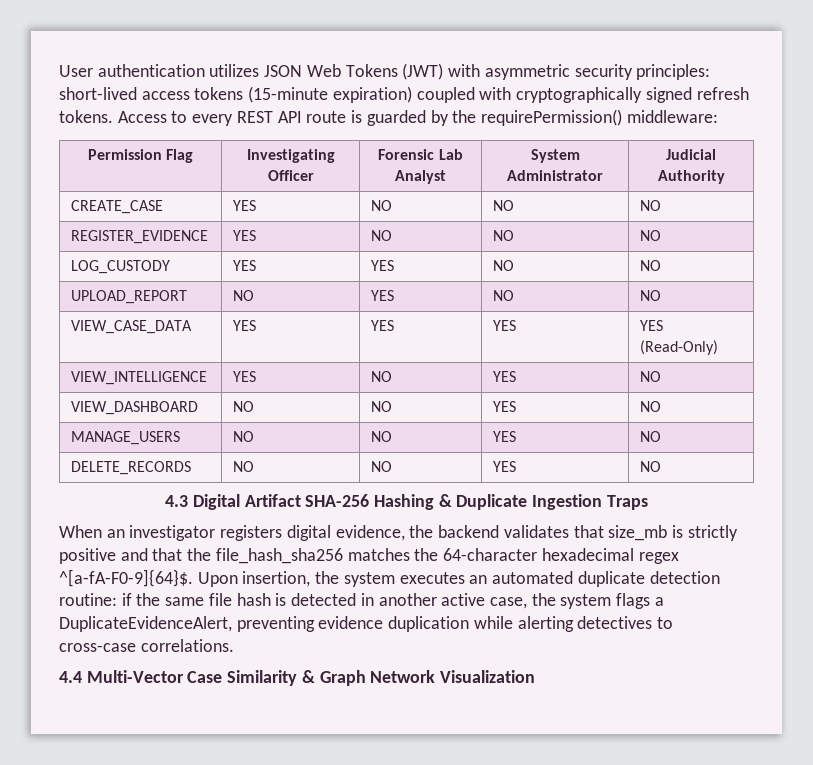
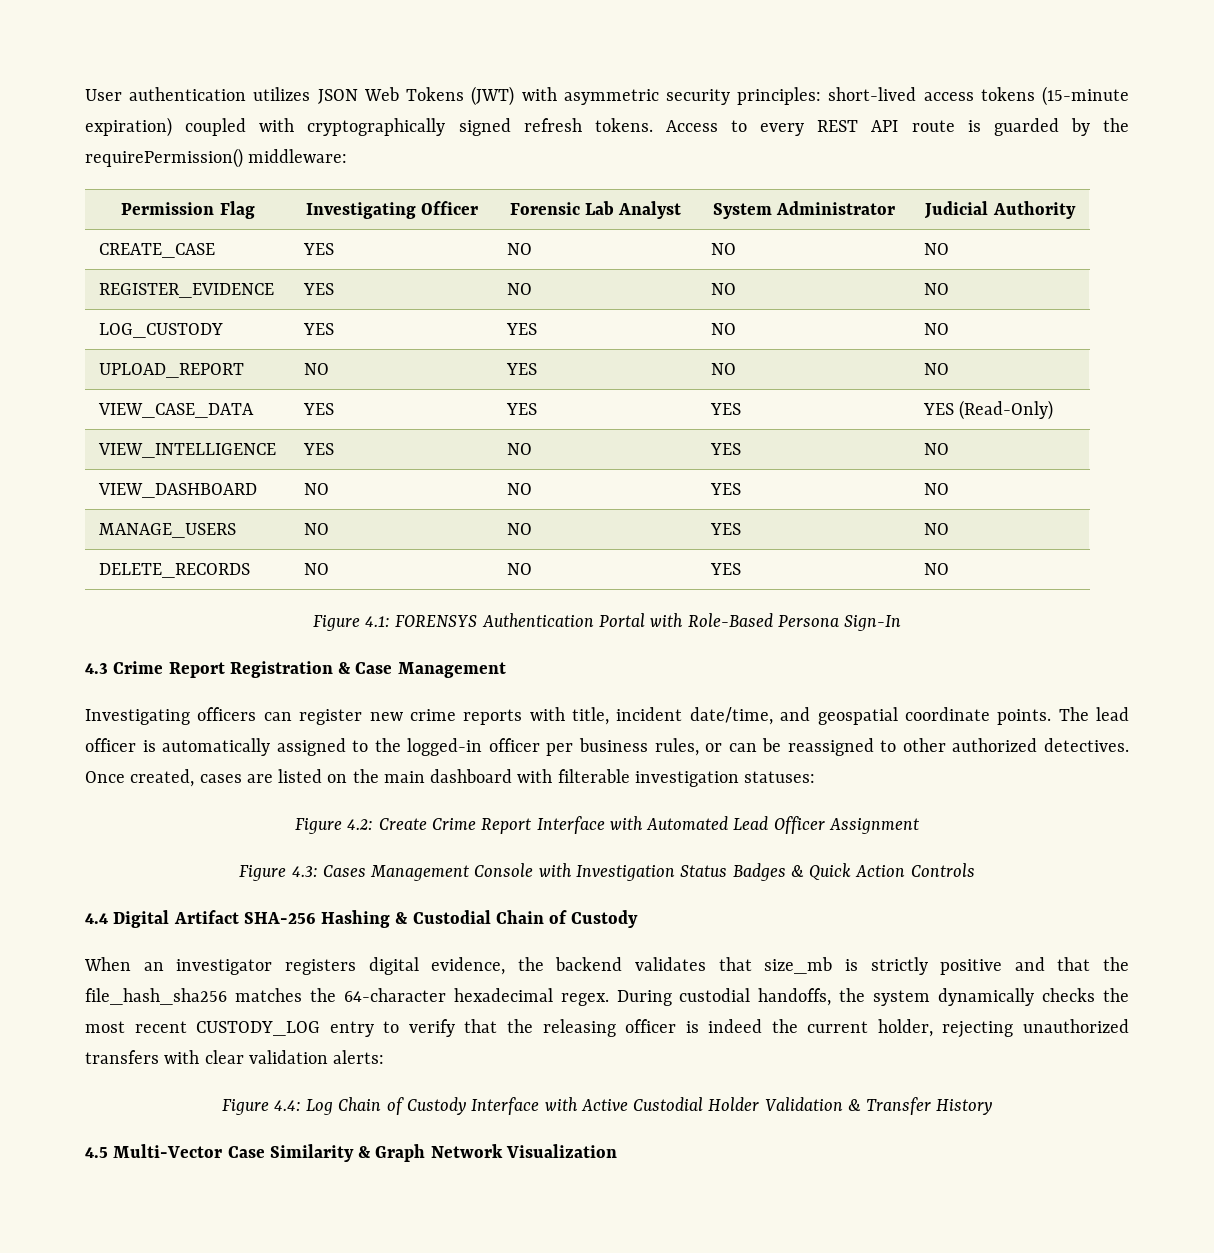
[165,495,189,507] 4.3 -> [312,613,902,631] [85,661,506,678] [85,707,1129,725] [85,738,1129,756] [85,769,816,787] [295,816,919,834] [239,863,975,881] [85,913,108,924] Figure 4.1: FORENSYS Authentication Portal with Role-Based Persona Sign-In // 4.3 Crime Report Registration & Case Management // Investigating officers can register new crime reports with title, incident date/time, and geospatial coordinate points. The lead officer is automatically assigned to the logged-in officer per business rules, or can be reassigned to other authorized detectives. Once created, cases are listed on the main dashboard with filterable investigation statuses: // Figure 4.2: Create Crime Report Interface with Automated Lead Officer Assignment // Figure 4.3: Cases Management Console with Investigation Status Badges & Quick Action Controls // 4.4
[456,494,648,510] Duplicate Ingestion Traps -> [412,910,639,928] Custodial Chain of Custody
[638,552,679,564] [59,569,720,587] [59,593,664,609] [59,616,674,632] [59,639,234,652] [59,671,82,683] regex ^[a-fA-F0-9]{64}$. Upon insertion, the system executes an automated duplicate detection routine: if the same file hash is detected in another active case, the system flags a DuplicateEvidenceAlert, preventing evidence duplication while alerting detectives to cross-case correlations. // 4.4 -> [560,988,1129,1006] [85,1019,1129,1038] [85,1050,385,1064] [221,1097,993,1115] [85,1147,108,1158] regex. During custodial handoffs, the system dynamically checks the most recent CUSTODY_LOG entry to verify that the releasing officer is indeed the current holder, rejecting unauthorized transfers with clear validation alerts: // Figure 4.4: Log Chain of Custody Interface with Active Custodial Holder Validation & Transfer History // 4.5

